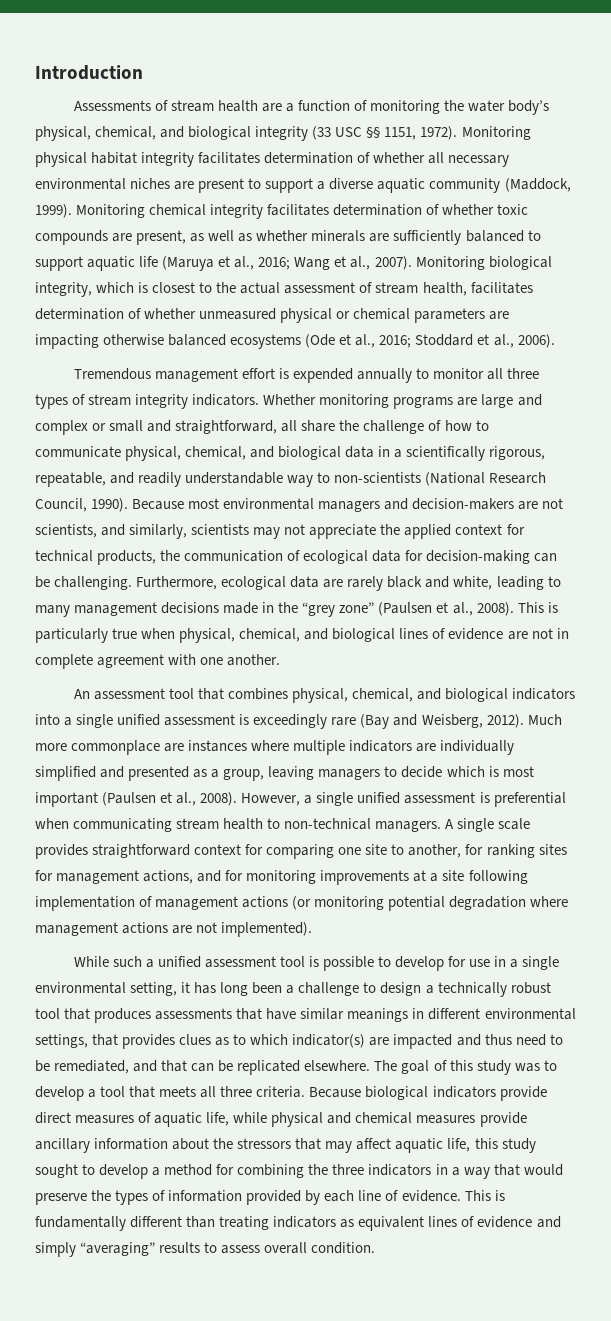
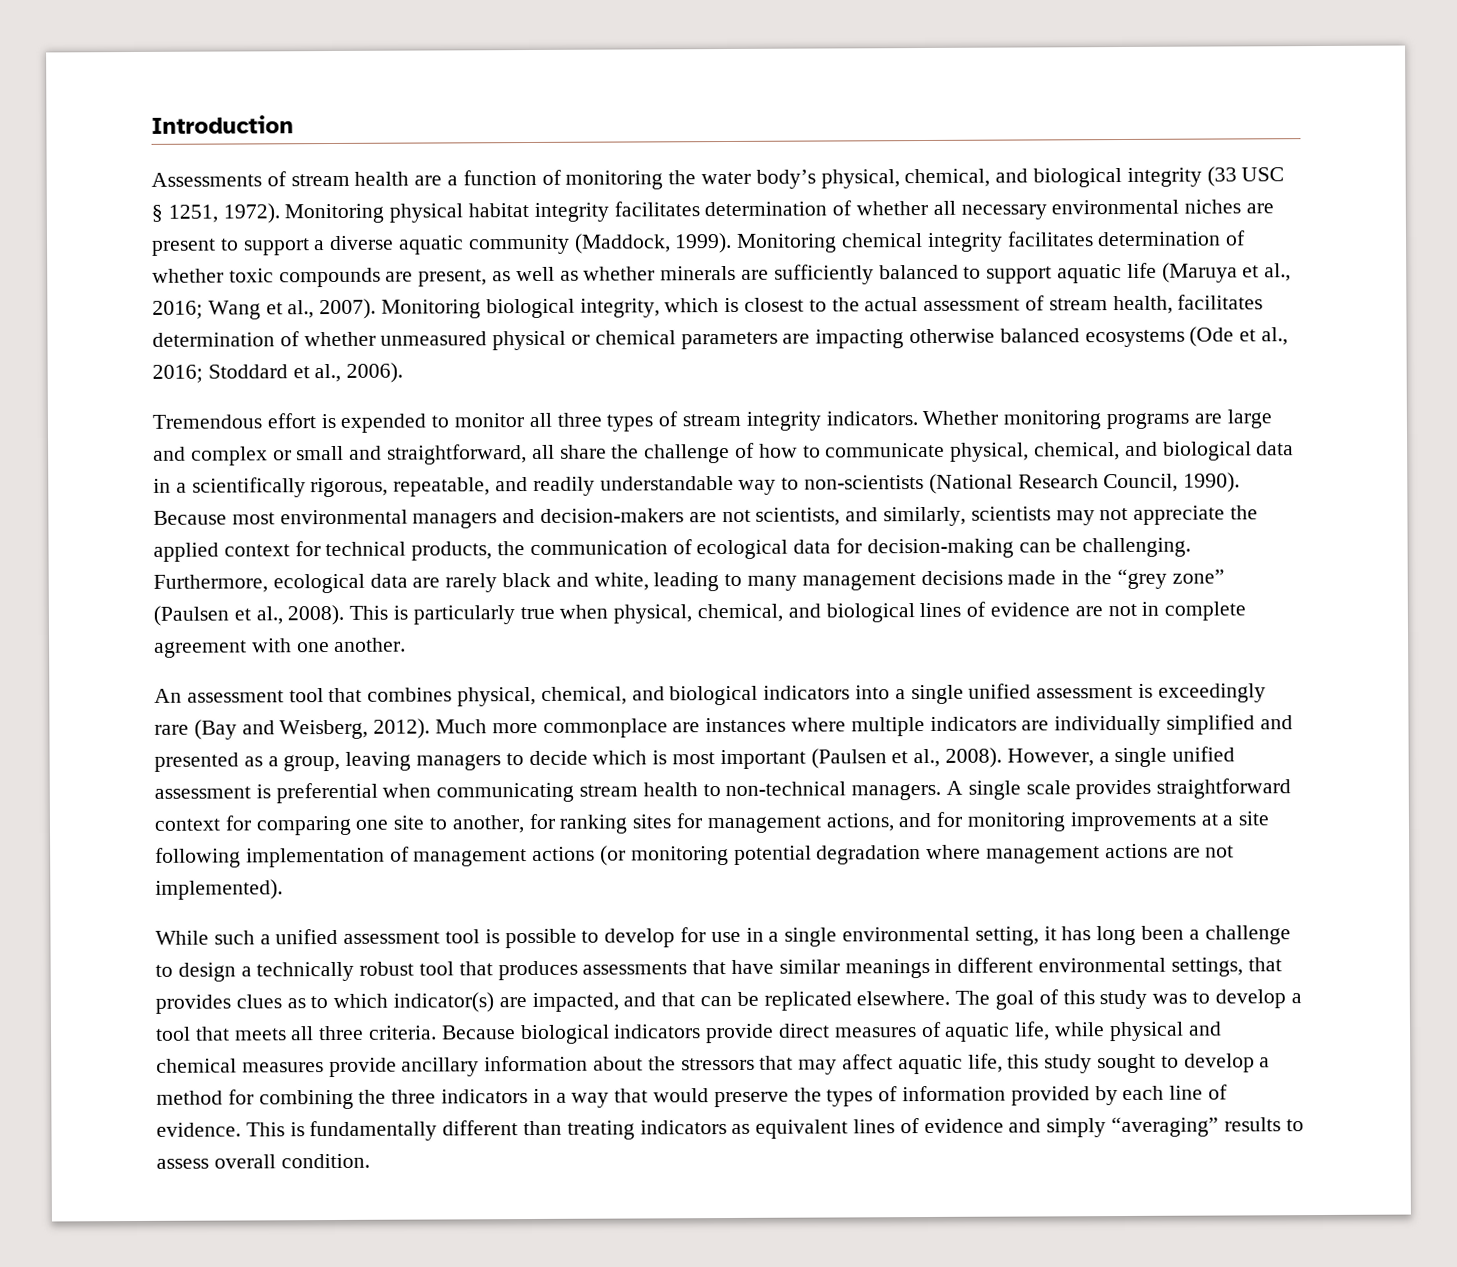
[366,127,417,140] §§ 1151, -> [151,204,218,223] § 1251,
[154,368,238,382] management -> (262, 421) none
[357,368,413,383] annually -> (427, 423) none
[393,1034,563,1049] [35,1060,130,1074] impacted and thus need to be remediated, -> [531,992,619,1012] impacted,

